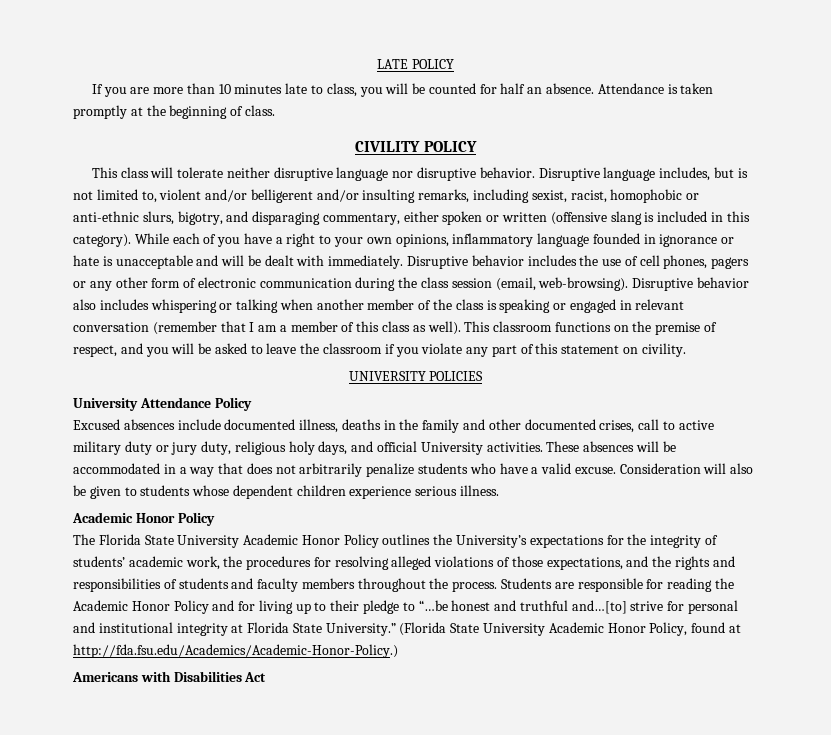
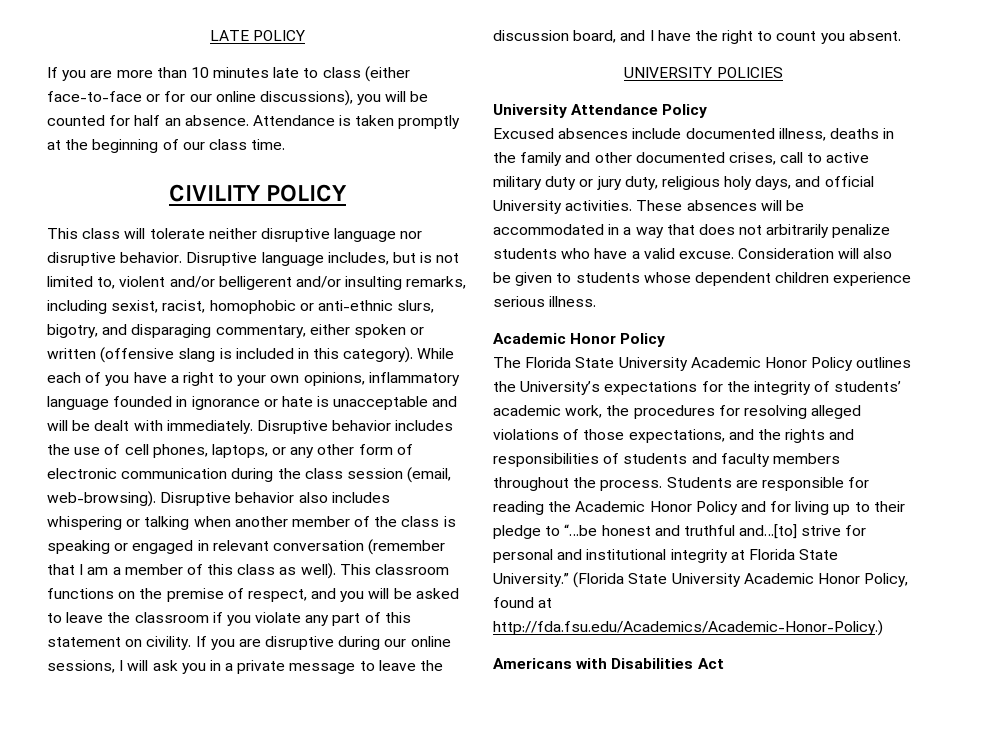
[326,83,357,97] class, -> [322,66,410,82] [47,90,353,106] class (either face-to-face or for our online discussions),
[244,105,275,116] class. -> [182,139,286,150] our class time.
[711,257,750,269] pagers -> [211,444,268,458] laptops,
(686, 350) none -> [195,636,451,650] [47,660,444,674] [493,30,901,44] If you are disruptive during our online sessions, I will ask you in a private message to leave the discussion board, and I have the right to count you absent.

